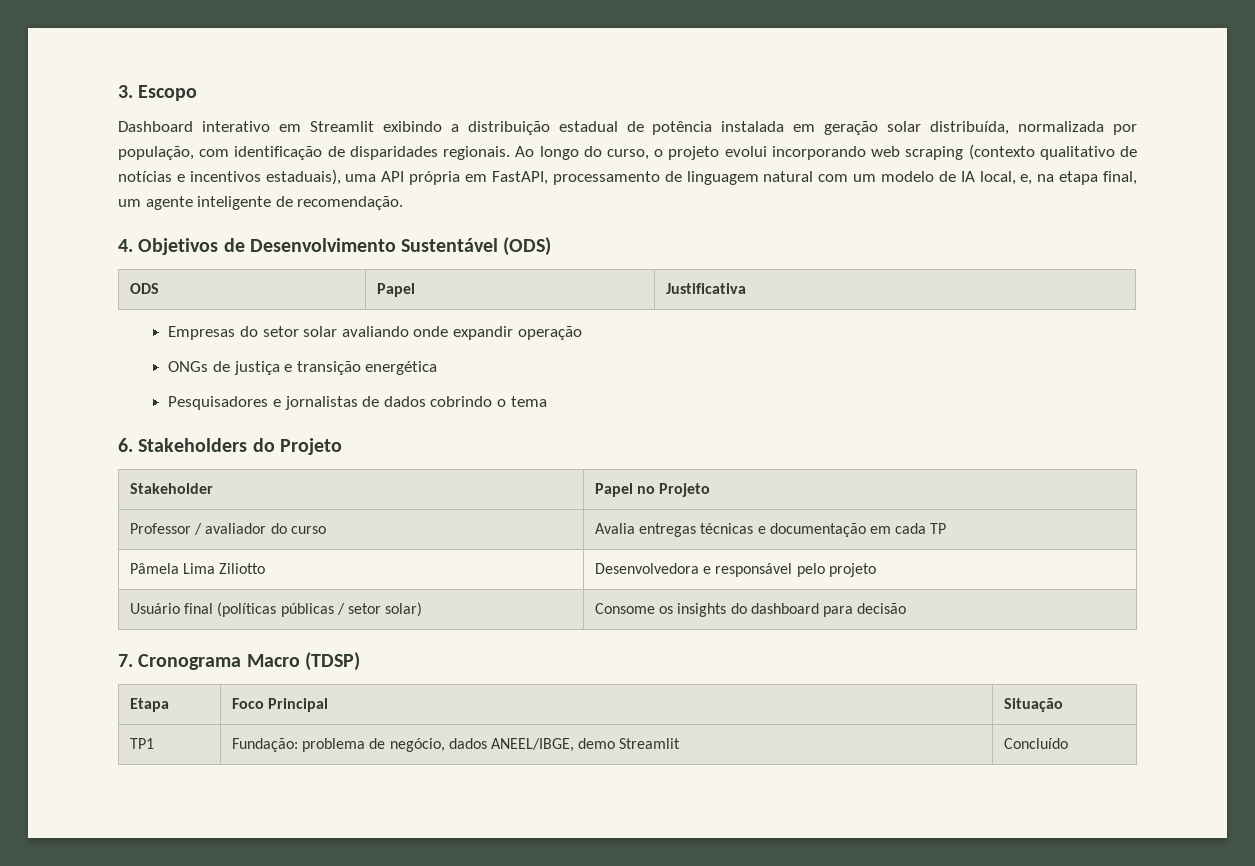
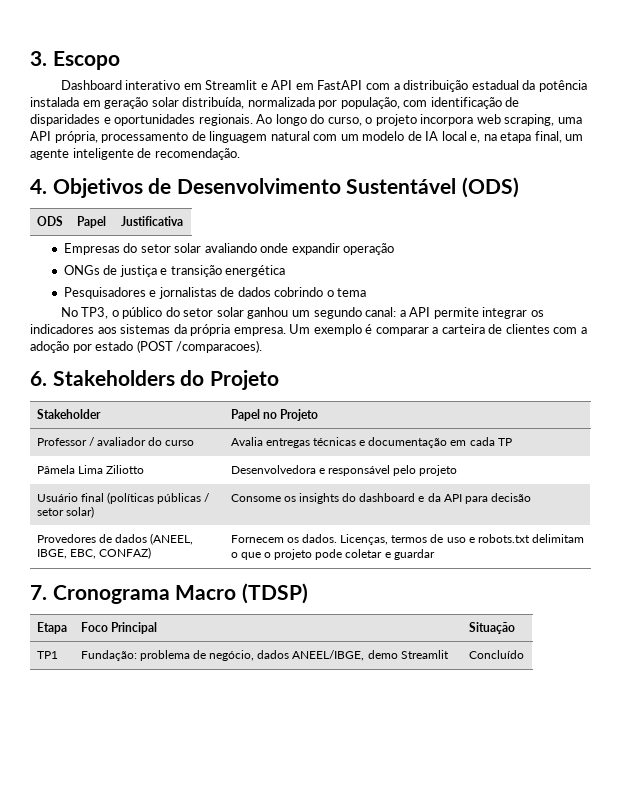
[382,121,442,132] exibindo -> [260,80,390,90] e API em FastAPI com
[626,121,644,132] de -> [522,80,536,90] da
(438, 153) none -> [103,114,196,126] e oportunidades
[724,144,1137,160] [118,169,548,185] evolui incorporando web scraping (contexto qualitativo de notícias e incentivos estaduais), uma API própria em FastAPI, -> [420,114,582,126] [30,131,98,143] incorpora web scraping, uma API própria,
[979,171,1016,185] local, -> [441,131,467,141] local
(547, 401) none -> [60,307,544,319] [30,324,587,336] [30,340,263,353] // No TP3, o público do setor solar ganhou um segundo canal: a API permite integrar os indicadores aos sistemas da própria empresa. Um exemplo é comparar a carteira de clientes com a adoção por estado (POST /comparacoes).
(819, 608) none -> [418,493,462,502] e da API
(907, 608) none -> [36,533,194,545] [36,547,152,559] [230,534,584,545] [230,549,435,560] // Provedores de dados (ANEEL, IBGE, EBC, CONFAZ) | Fornecem os dados. Licenças, termos de uso e robots.txt delimitam o que o projeto pode coletar e guardar

